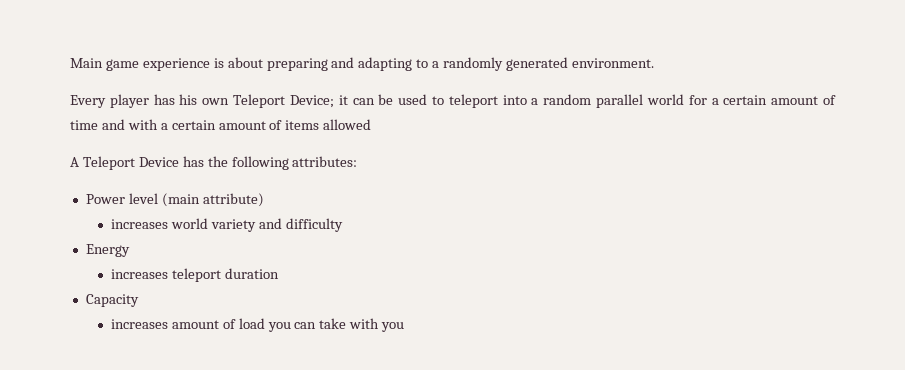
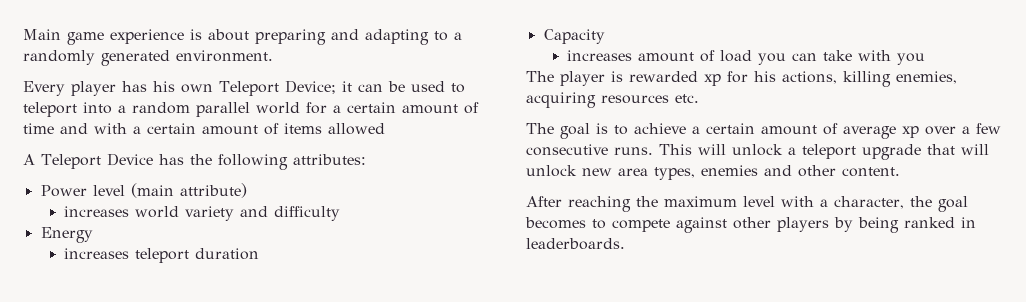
(405, 327) none -> [526,71,957,87] [526,92,699,108] [526,123,1001,139] [526,144,989,160] [526,165,900,180] [526,196,968,212] [525,217,976,233] [526,238,625,250] // The player is rewarded xp for his actions, killing enemies, acquiring resources etc. // The goal is to achieve a certain amount of average xp over a few consecutive runs. This will unlock a teleport upgrade that will unlock new area types, enemies and other content. // After reaching the maximum level with a character, the goal becomes to compete against other players by being ranked in leaderboards.

